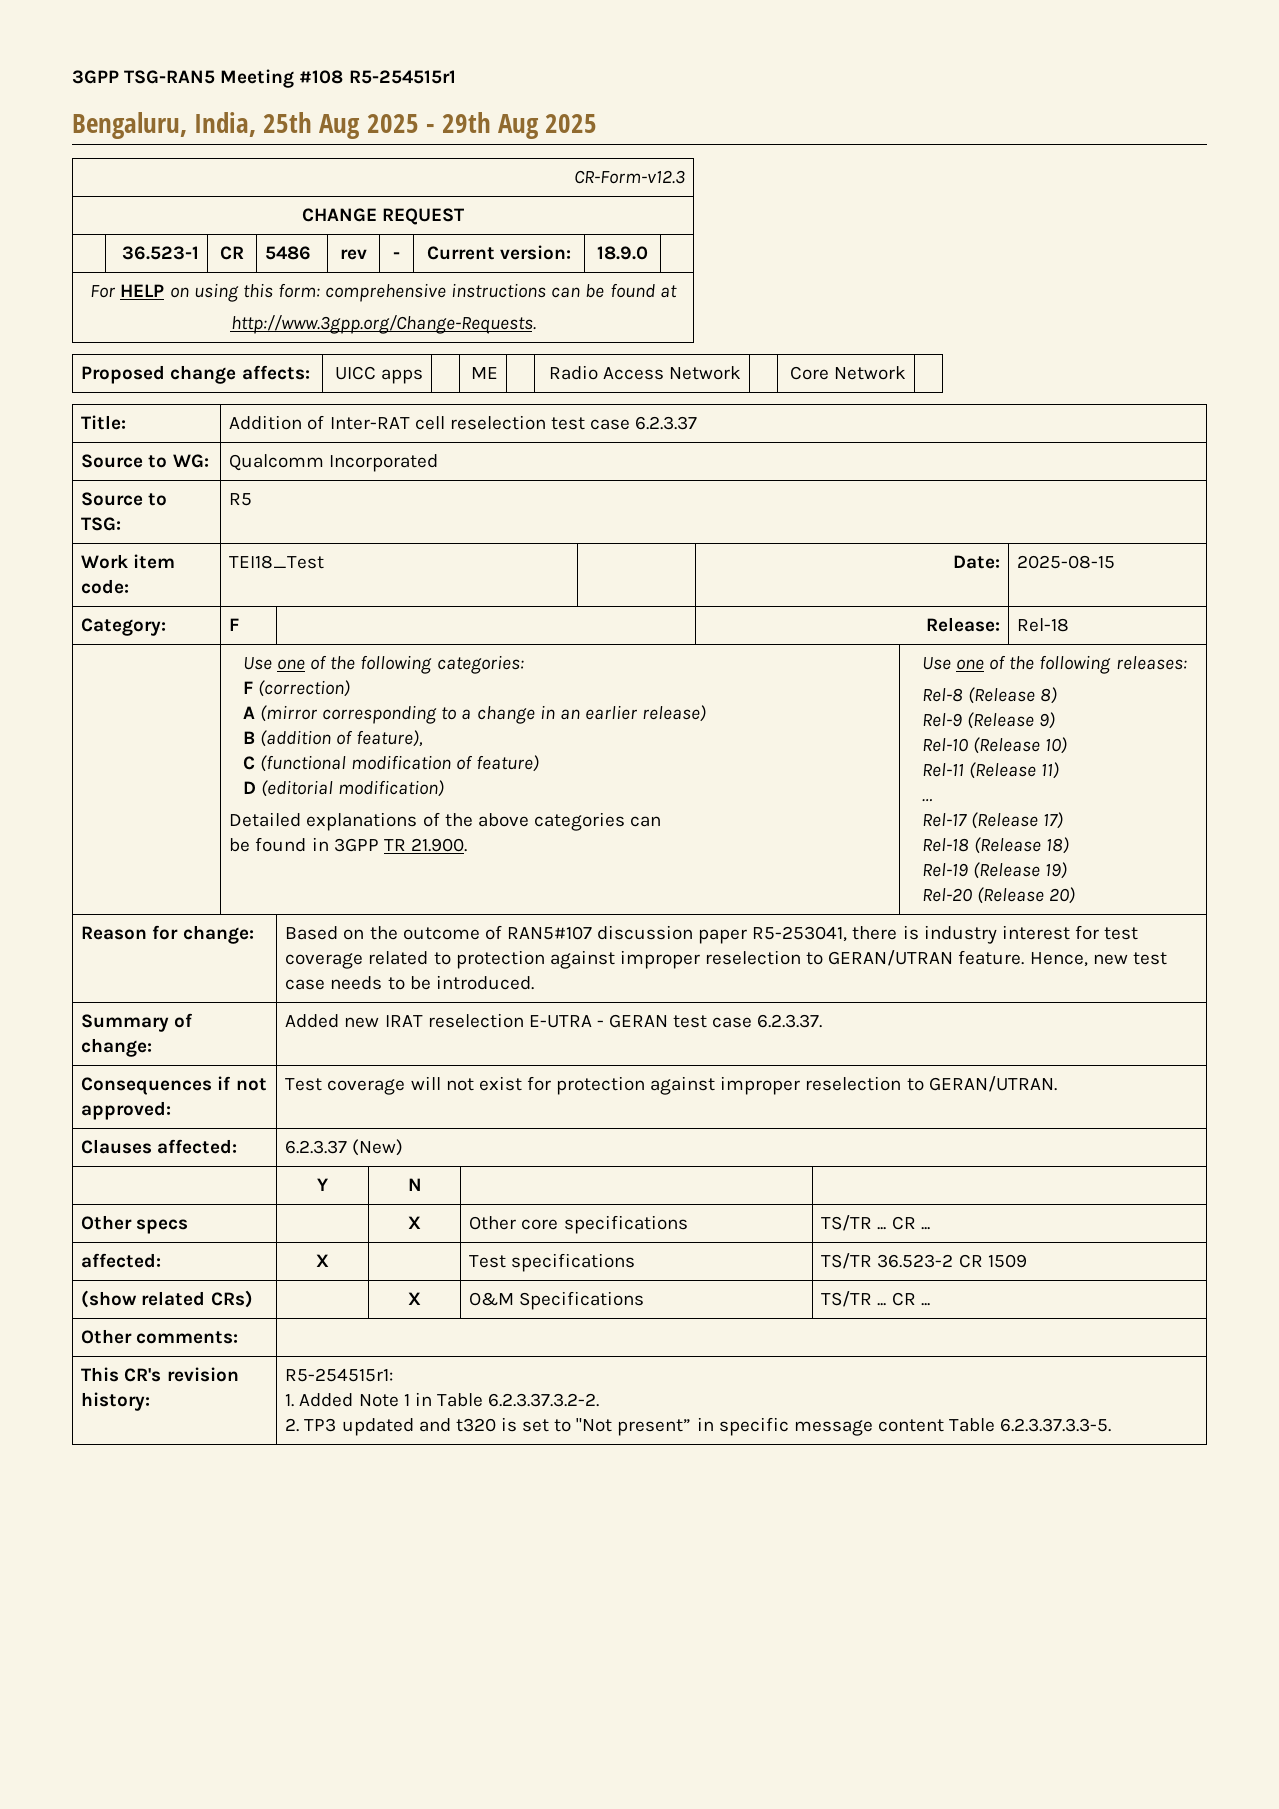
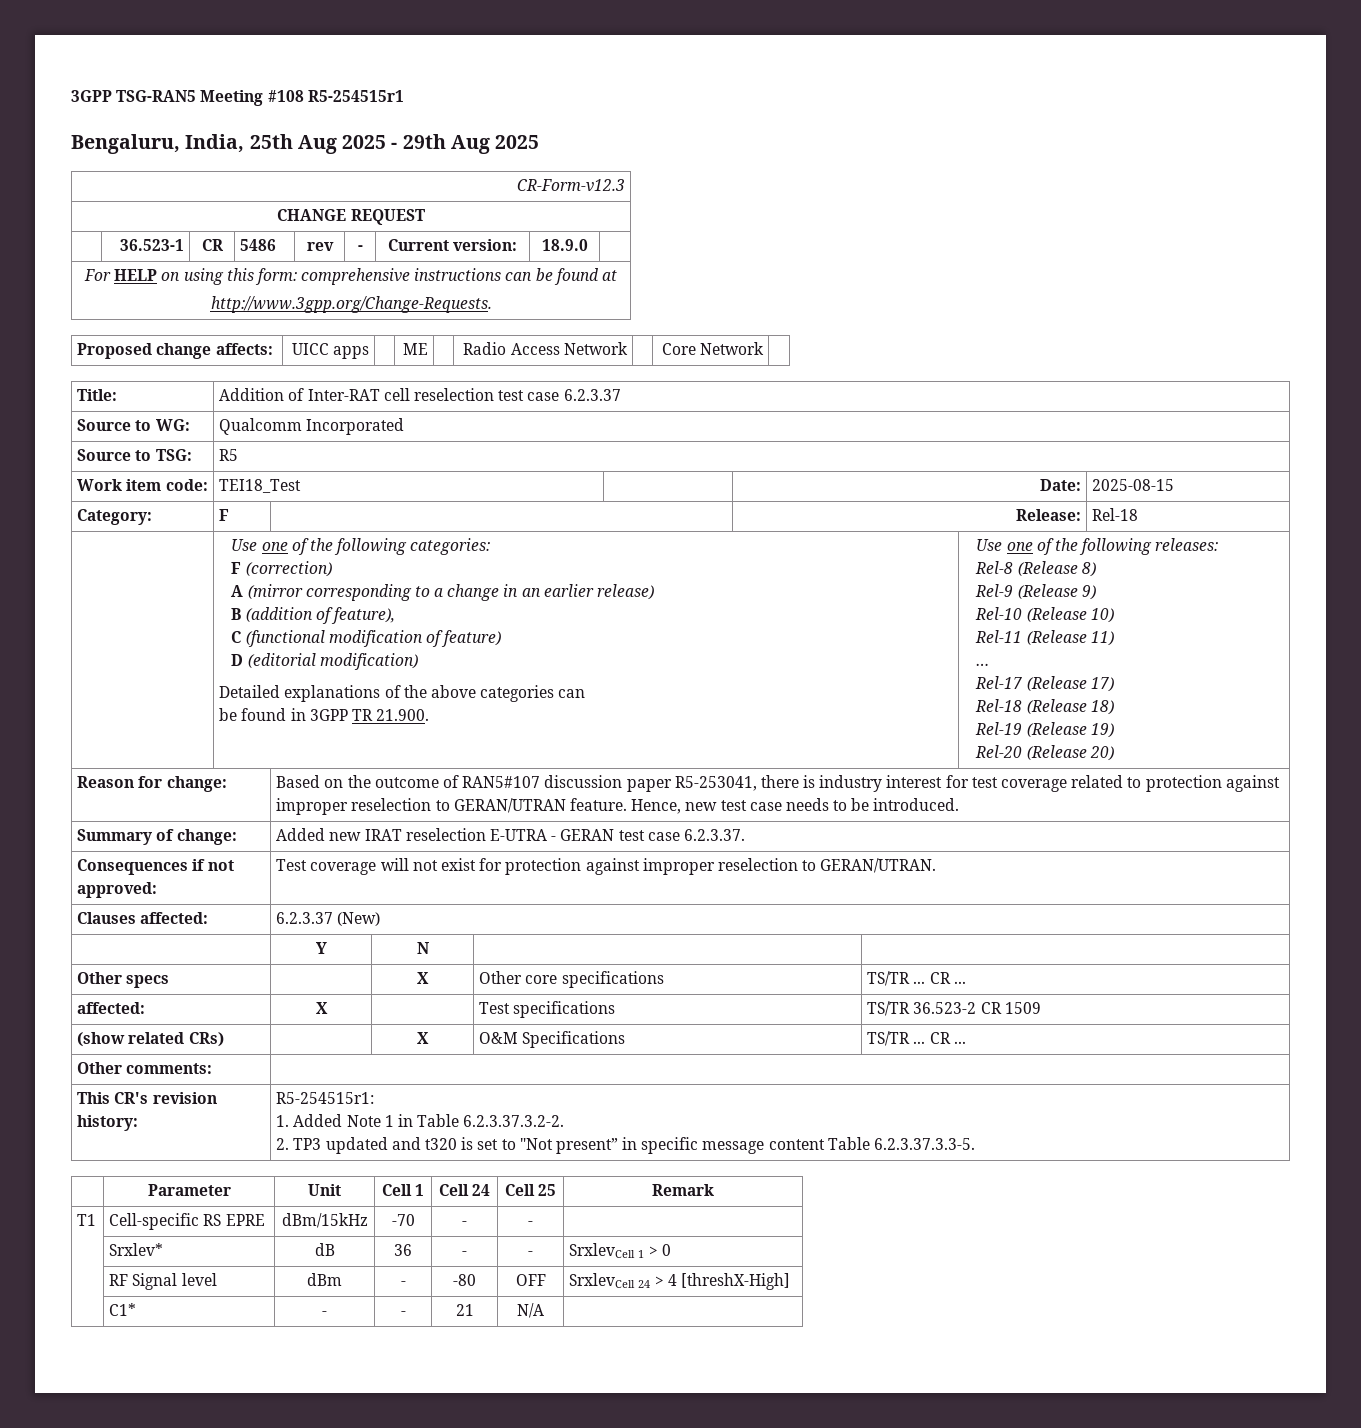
(1112, 1425) none -> [147,1184,231,1196] [308,1184,341,1196] [381,1184,425,1196] [438,1184,491,1196] [504,1184,557,1196] [652,1184,714,1196] [77,1214,97,1226] [109,1213,265,1230] [281,1213,368,1228] [391,1214,415,1226] [462,1221,467,1226] [528,1221,533,1226] [109,1243,164,1256] [314,1243,335,1256] [394,1244,412,1256] [462,1251,467,1256] [528,1251,533,1256] [569,1243,671,1258] [109,1273,217,1290] [307,1273,342,1286] [400,1281,406,1286] [453,1274,476,1286] [515,1274,546,1286] [569,1273,790,1290] [109,1303,137,1316] [322,1311,327,1316] [400,1311,406,1316] [455,1304,474,1316] [517,1303,544,1318] // | Parameter | Unit | Cell 1 | Cell 24 | Cell 25 | Remark // T1 | Cell-specific RS EPRE | dBm/15kHz | -70 | - | - | // | Srxlev* | dB | 36 | - | - | SrxlevCell 1 > 0 // | RF Signal level | dBm | - | -80 | OFF | SrxlevCell 24 > 4 [threshX-High] // | C1* | - | - | 21 | N/A |

